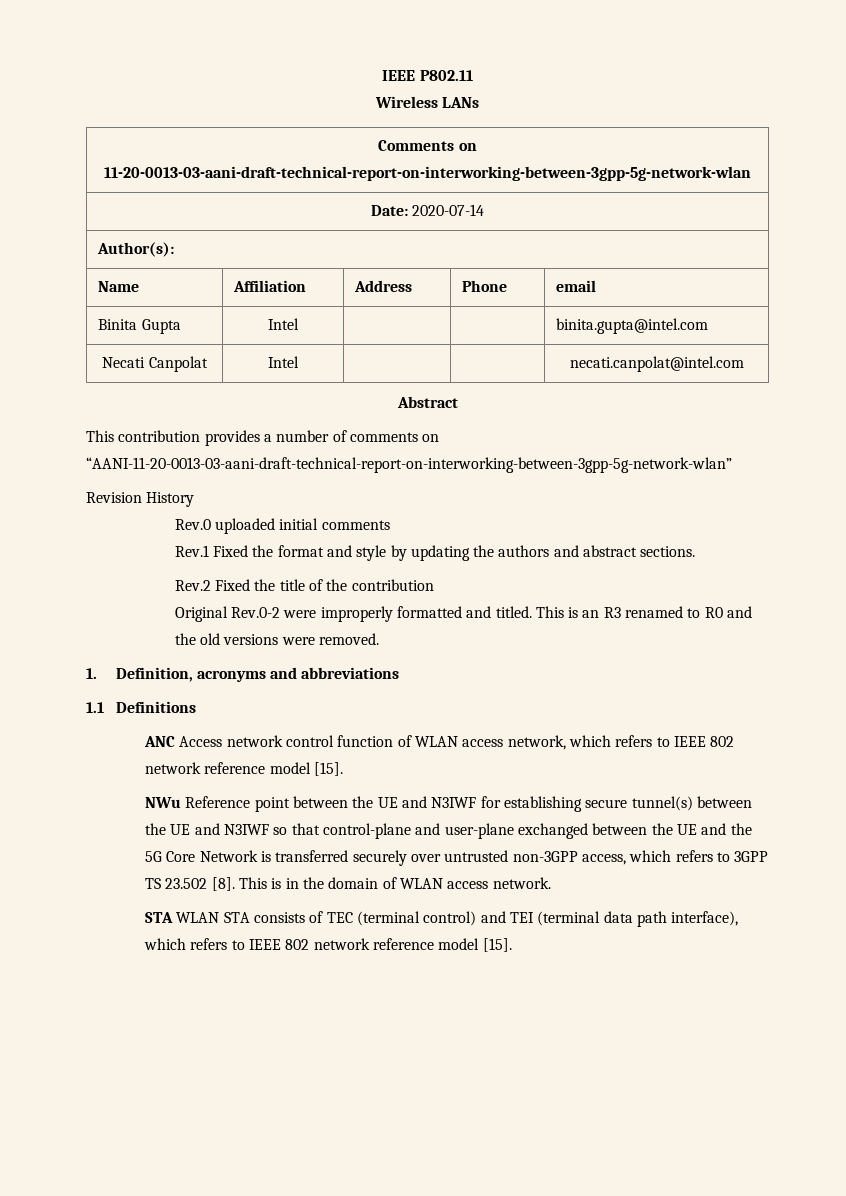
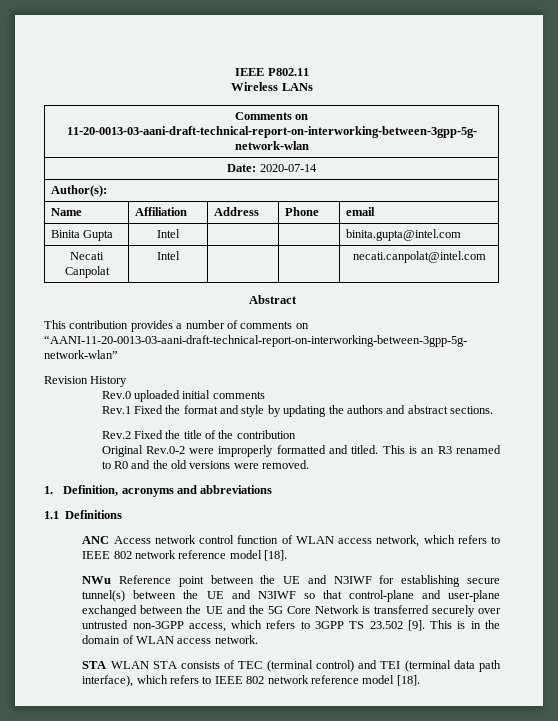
[314,762,344,776] [15]. -> [264,550,288,561] [18].
[211,877,235,891] [8]. -> [407,620,425,631] [9].
[482,938,512,952] [15]. -> [396,675,420,686] [18].

